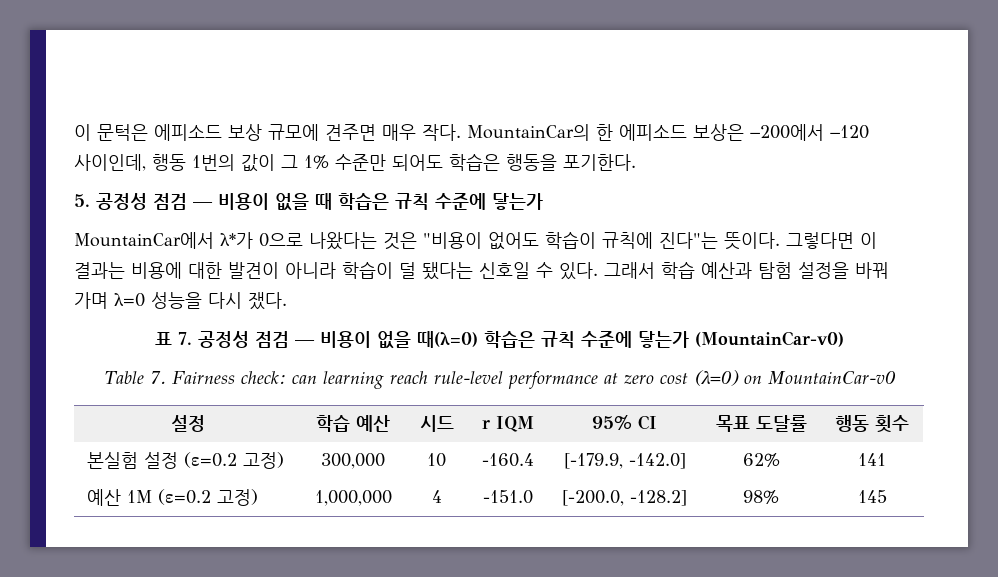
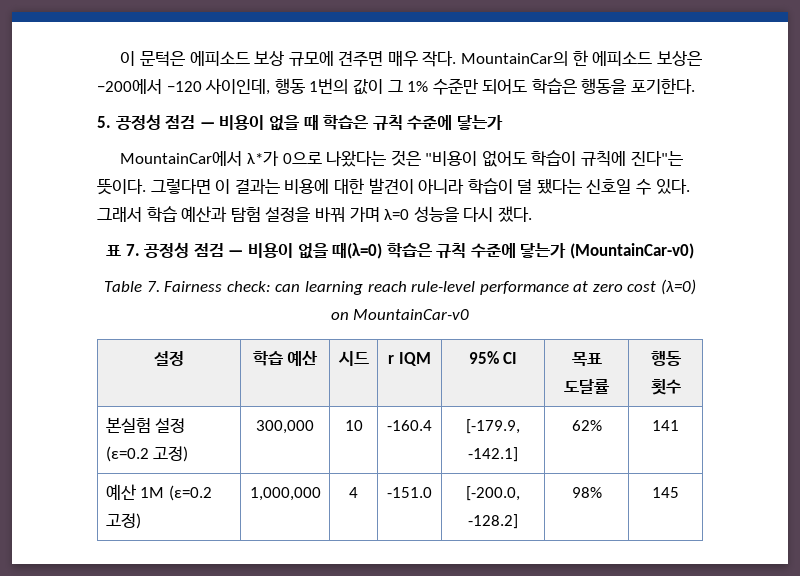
[628,453,686,469] -142.0] -> [468,447,518,462] -142.1]

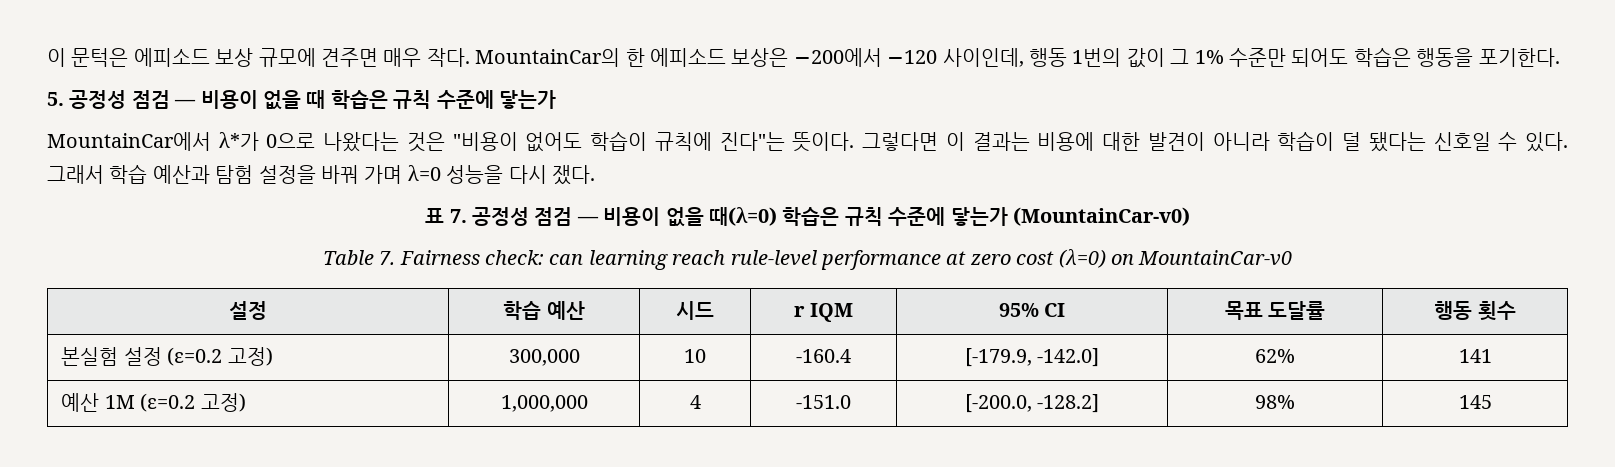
[468,447,518,462] -142.1] -> [1037,348,1100,367] -142.0]

